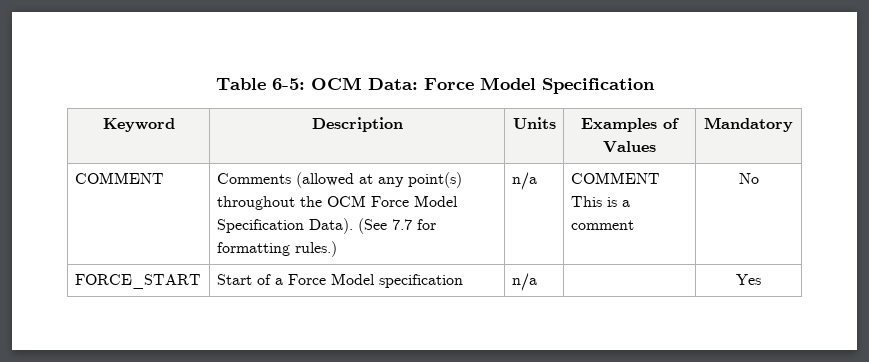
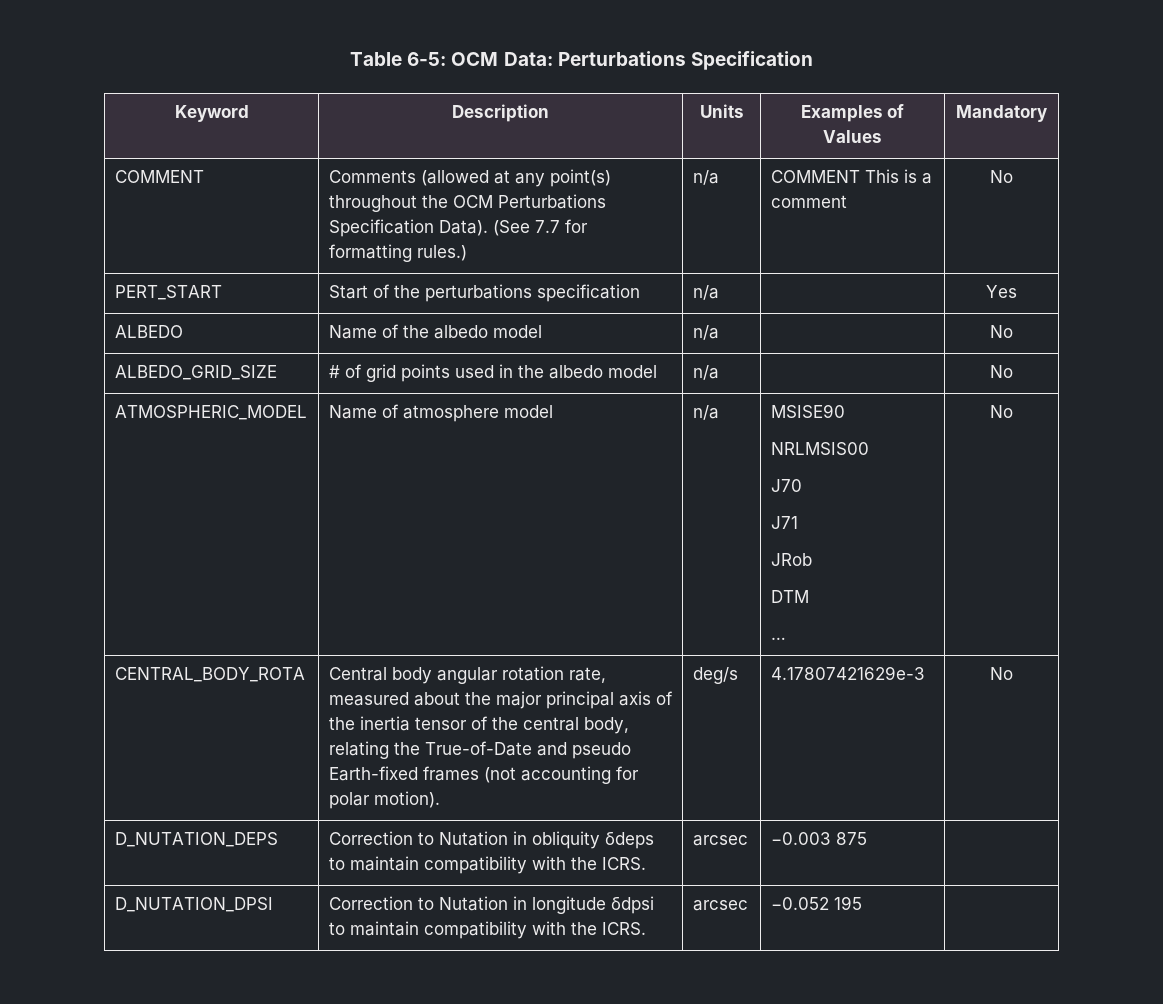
[423,77,536,90] Force Model -> [557,51,686,66] Perturbations
[370,195,458,207] Force Model -> [497,194,606,209] Perturbations
[74,274,201,289] FORCE_START -> [114,285,222,300] PERT_START
[274,273,375,285] a Force Model -> [393,284,532,302] the perturbations
(761, 279) none -> [114,325,183,338] [328,324,542,339] [692,325,719,340] [990,325,1013,338] [114,365,277,380] [328,364,657,382] [692,365,719,380] [990,365,1013,378] [114,405,307,420] [328,404,553,422] [692,405,719,420] [770,404,845,418] [770,442,869,455] [770,479,802,492] [770,516,798,529] [770,553,812,566] [770,590,809,603] [770,637,786,640] [990,405,1013,418] [114,667,305,682] [328,666,606,684] [328,691,673,709] [328,716,629,734] [328,741,631,759] [328,766,639,784] [328,791,440,809] [692,667,738,684] [770,666,925,680] [990,667,1013,680] [114,832,278,847] [328,831,654,849] [328,856,646,874] [692,835,748,846] [770,832,867,845] [114,897,273,912] [328,896,654,914] [328,921,646,939] [692,900,748,911] [770,896,862,910] // ALBEDO | Name of the albedo model | n/a | | No // ALBEDO_GRID_SIZE | # of grid points used in the albedo model | n/a | | No // ATMOSPHERIC_MODEL | Name of atmosphere model | n/a | MSISE90 // NRLMSIS00 // J70 // J71 // JRob // DTM // … | No // CENTRAL_BODY_ROTA | Central body angular rotation rate, measured about the major principal axis of the inertia tensor of the central body, relating the True-of-Date and pseudo Earth-fixed frames (not accounting for polar motion). | deg/s | 4.17807421629e-3 | No // D_NUTATION_DEPS | Correction to Nutation in obliquity δdeps to maintain compatibility with the ICRS. | arcsec | −0.003 875 | // D_NUTATION_DPSI | Correction to Nutation in longitude δdpsi to maintain compatibility with the ICRS. | arcsec | −0.052 195 |

